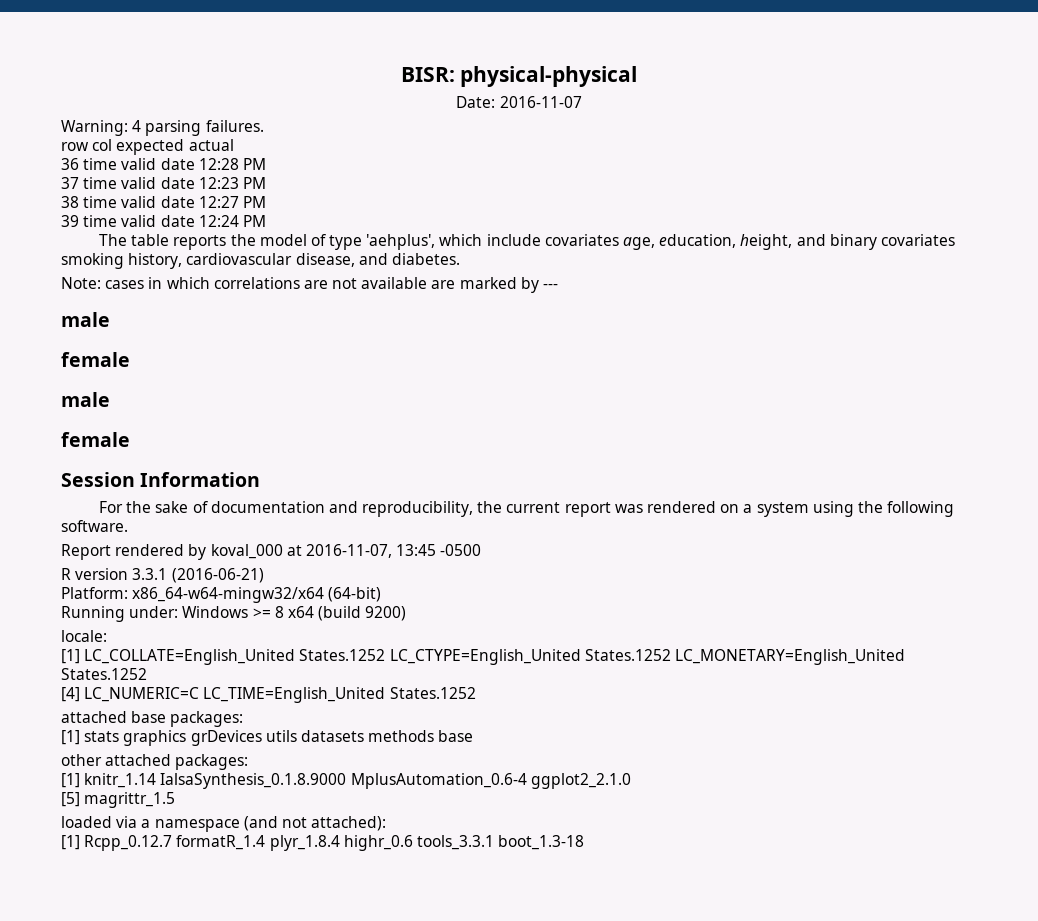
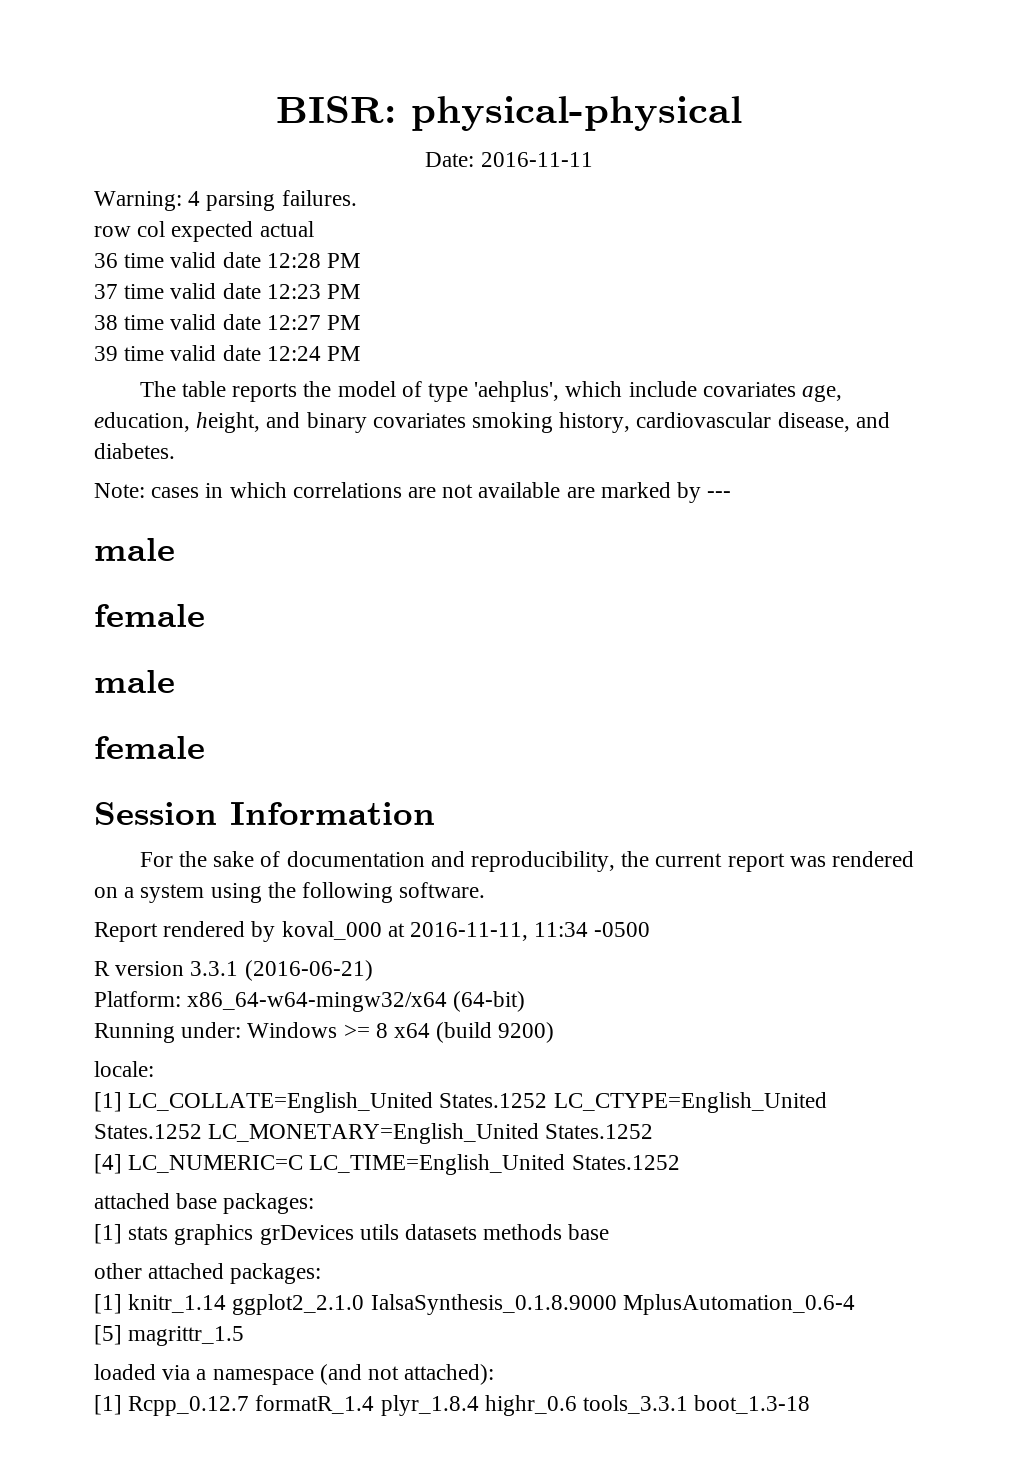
[499,96,582,108] 2016-11-07 -> [480,152,593,167] 2016-11-11
[305,544,437,558] 2016-11-07, 13:45 -> [410,922,589,941] 2016-11-11, 11:34
(157, 780) none -> [232,1294,365,1315] ggplot2_2.1.0
[530,773,631,789] ggplot2_2.1.0 -> (855, 1304) none

